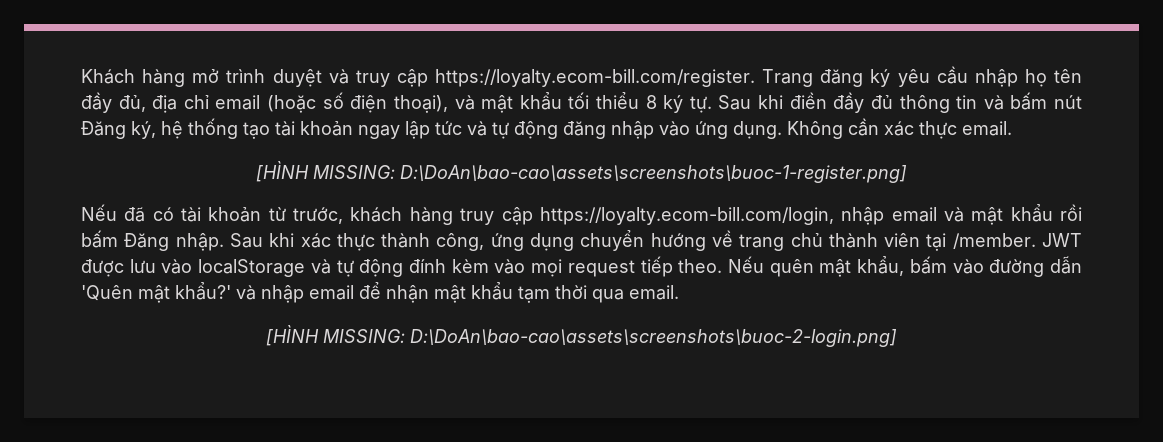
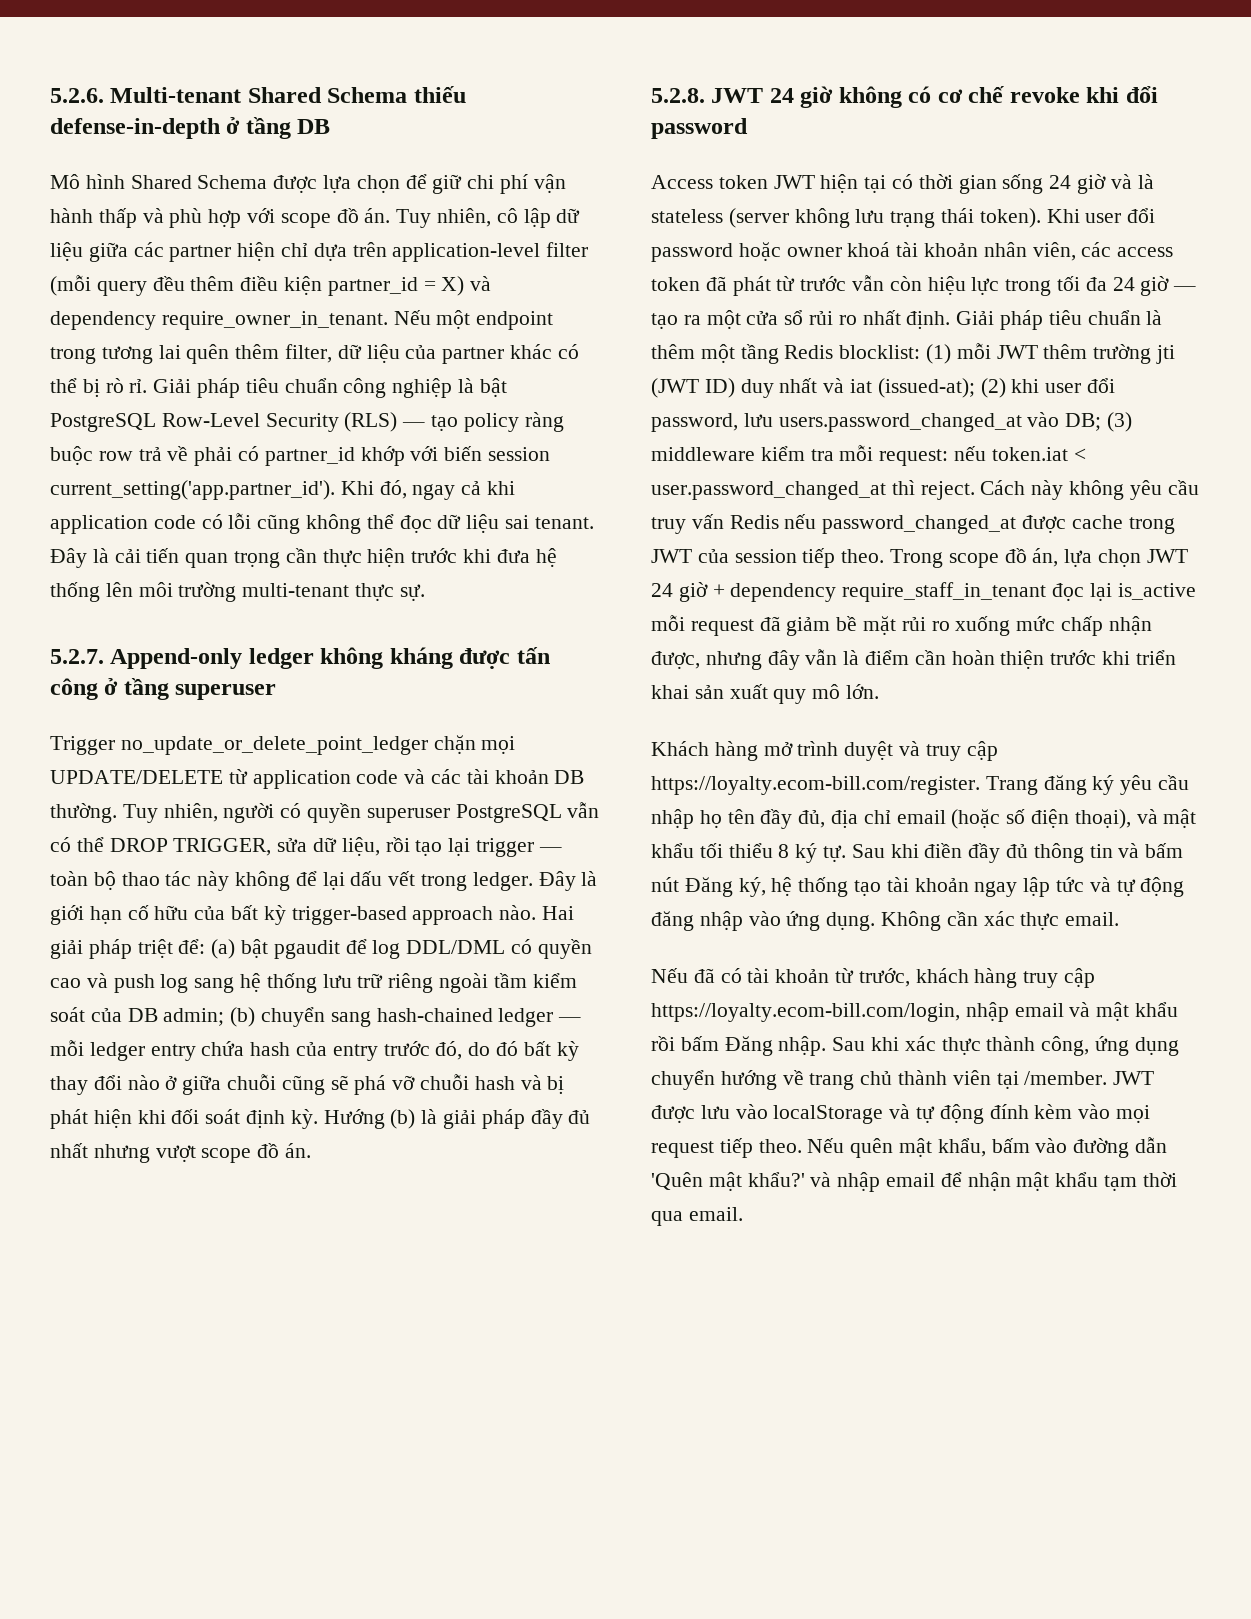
(81, 76) none -> [50,86,466,103] [50,117,331,139] [50,174,566,194] [50,208,581,228] [50,242,589,262] [50,275,492,296] [50,310,554,330] [50,344,579,364] [50,378,507,398] [50,412,564,432] [50,446,551,466] [50,480,516,500] [50,513,594,534] [50,548,557,568] [50,582,425,602] [50,647,550,669] [50,678,277,700] [50,735,516,755] [50,769,585,789] [50,802,600,823] [50,837,562,857] [50,871,598,891] [50,905,575,925] [50,939,592,959] [50,973,577,993] [50,1007,582,1027] [50,1040,579,1061] [50,1074,565,1095] [50,1109,591,1129] [50,1143,312,1163] [651,86,1158,108] [651,118,748,139] [651,174,1154,194] [651,208,1156,228] [651,242,1174,262] [651,275,1197,296] [651,310,1163,330] [651,343,1176,364] [651,378,1116,398] [651,412,1133,432] [651,445,1086,466] [651,480,1199,500] [651,514,1175,534] [651,548,1188,568] [651,582,1196,602] [651,615,1152,636] [651,649,1176,670] [651,684,880,704] 5.2.6. Multi-tenant Shared Schema thiếu defense-in-depth ở tầng DB // Mô hình Shared Schema được lựa chọn để giữ chi phí vận hành thấp và phù hợp với scope đồ án. Tuy nhiên, cô lập dữ liệu giữa các partner hiện chỉ dựa trên application-level filter (mỗi query đều thêm điều kiện partner_id = X) và dependency require_owner_in_tenant. Nếu một endpoint trong tương lai quên thêm filter, dữ liệu của partner khác có thể bị rò rỉ. Giải pháp tiêu chuẩn công nghiệp là bật PostgreSQL Row-Level Security (RLS) — tạo policy ràng buộc row trả về phải có partner_id khớp với biến session current_setting('app.partner_id'). Khi đó, ngay cả khi application code có lỗi cũng không thể đọc dữ liệu sai tenant. Đây là cải tiến quan trọng cần thực hiện trước khi đưa hệ thống lên môi trường multi-tenant thực sự. // 5.2.7. Append-only ledger không kháng được tấn công ở tầng superuser // Trigger no_update_or_delete_point_ledger chặn mọi UPDATE/DELETE từ application code và các tài khoản DB thường. Tuy nhiên, người có quyền superuser PostgreSQL vẫn có thể DROP TRIGGER, sửa dữ liệu, rồi tạo lại trigger — toàn bộ thao tác này không để lại dấu vết trong ledger. Đây là giới hạn cố hữu của bất kỳ trigger-based approach nào. Hai giải pháp triệt để: (a) bật pgaudit để log DDL/DML có quyền cao và push log sang hệ thống lưu trữ riêng ngoài tầm kiểm soát của DB admin; (b) chuyển sang hash-chained ledger — mỗi ledger entry chứa hash của entry trước đó, do đó bất kỳ thay đổi nào ở giữa chuỗi cũng sẽ phá vỡ chuỗi hash và bị phát hiện khi đối soát định kỳ. Hướng (b) là giải pháp đầy đủ nhất nhưng vượt scope đồ án. // 5.2.8. JWT 24 giờ không có cơ chế revoke khi đổi password // Access token JWT hiện tại có thời gian sống 24 giờ và là stateless (server không lưu trạng thái token). Khi user đổi password hoặc owner khoá tài khoản nhân viên, các access token đã phát từ trước vẫn còn hiệu lực trong tối đa 24 giờ — tạo ra một cửa sổ rủi ro nhất định. Giải pháp tiêu chuẩn là thêm một tầng Redis blocklist: (1) mỗi JWT thêm trường jti (JWT ID) duy nhất và iat (issued-at); (2) khi user đổi password, lưu users.password_changed_at vào DB; (3) middleware kiểm tra mỗi request: nếu token.iat < user.password_changed_at thì reject. Cách này không yêu cầu truy vấn Redis nếu password_changed_at được cache trong JWT của session tiếp theo. Trong scope đồ án, lựa chọn JWT 24 giờ + dependency require_staff_in_tenant đọc lại is_active mỗi request đã giảm bề mặt rủi ro xuống mức chấp nhận được, nhưng đây vẫn là điểm cần hoàn thiện trước khi triển khai sản xuất quy mô lớn. //
[256,161,907,183] // [HÌNH MISSING: D:\DoAn\bao-cao\assets\screenshots\buoc-1-register.png] -> (1120, 919) none
[266,325,897,347] // [HÌNH MISSING: D:\DoAn\bao-cao\assets\screenshots\buoc-2-login.png] -> (743, 1214) none

